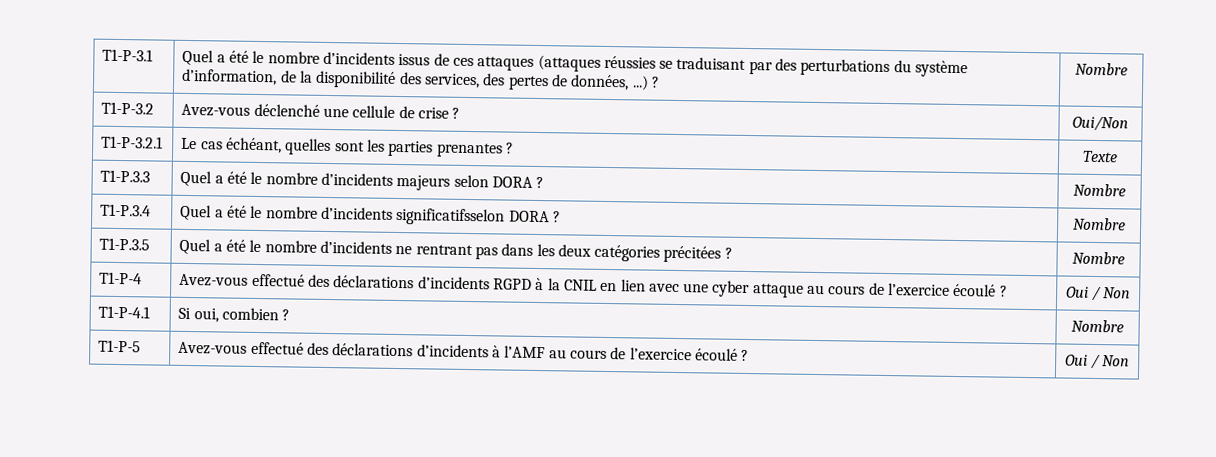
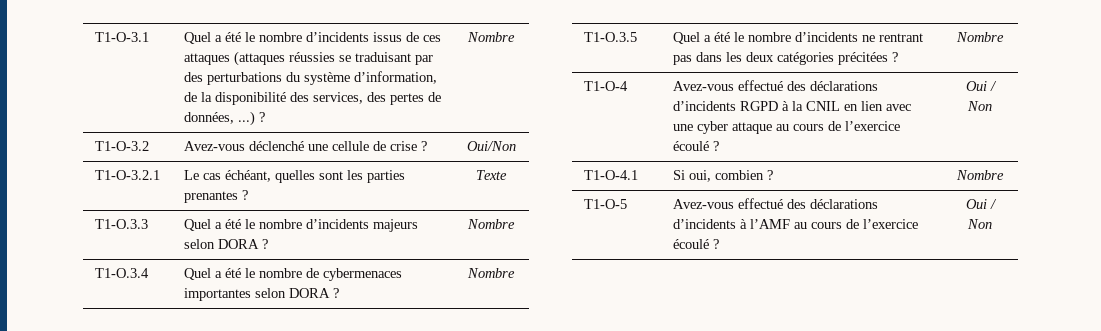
[102,48,154,62] T1-P-3.1 -> [94,32,149,42] T1-O-3.1
[101,101,155,115] T1-P-3.2 -> [94,141,149,151] T1-O-3.2
[101,135,164,149] T1-P-3.2.1 -> [94,170,160,180] T1-O-3.2.1
[100,169,151,183] T1-P.3.3 -> [94,219,148,229] T1-O.3.3
[100,203,152,217] [180,204,561,226] [1073,217,1126,231] [99,237,151,251] T1-P.3.4 | Quel a été le nombre d’incidents significatifsselon DORA ? | Nombre // T1-P.3.5 -> [94,268,149,278] [183,268,402,281] [183,288,339,301] [467,268,515,278] [583,32,637,42] T1-O.3.4 | Quel a été le nombre de cybermenaces importantes selon DORA ? | Nombre // T1-O.3.5
[99,271,143,285] T1-P-4 -> [583,81,628,91] T1-O-4
[98,305,151,319] T1-P-4.1 -> [583,170,638,180] T1-O-4.1
[98,339,142,353] T1-P-5 -> [583,199,627,209] T1-O-5

